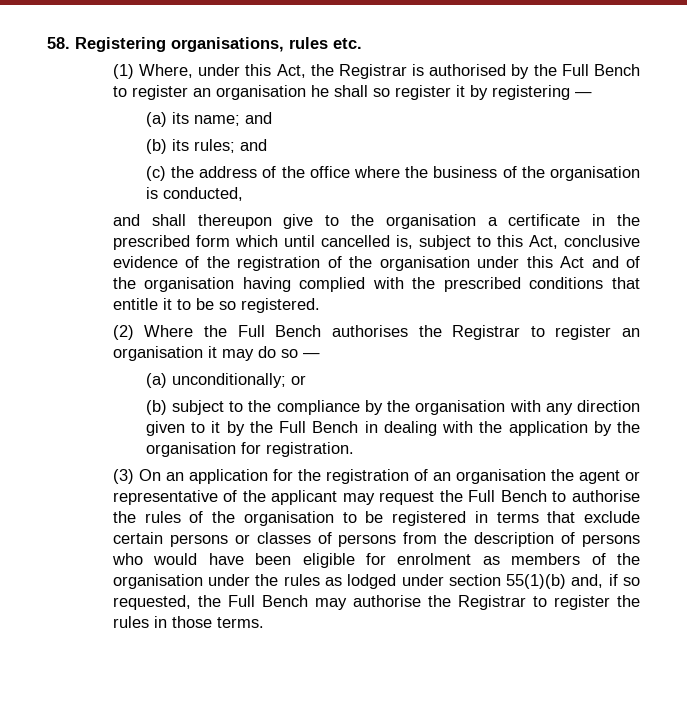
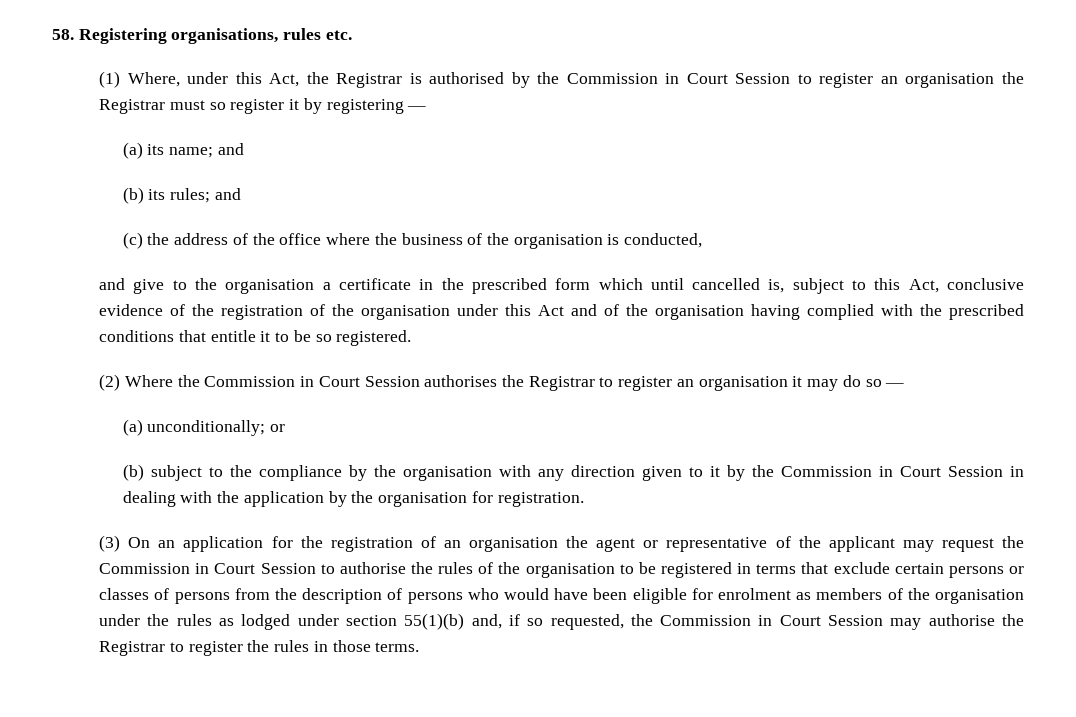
[561,64,640,76] [112,85,368,100] Full Bench to register an organisation he shall -> [566,72,1024,88] [99,99,205,114] Commission in Court Session to register an organisation the Registrar must
[151,214,272,229] shall thereupon -> (126, 284) none
[237,325,322,337] Full Bench -> [204,376,420,387] Commission in Court Session
[279,421,359,433] Full Bench -> [780,466,1003,477] Commission in Court Session
[468,490,547,502] Full Bench -> [99,563,316,574] Commission in Court Session
[227,595,308,607] Full Bench -> [660,615,884,626] Commission in Court Session

